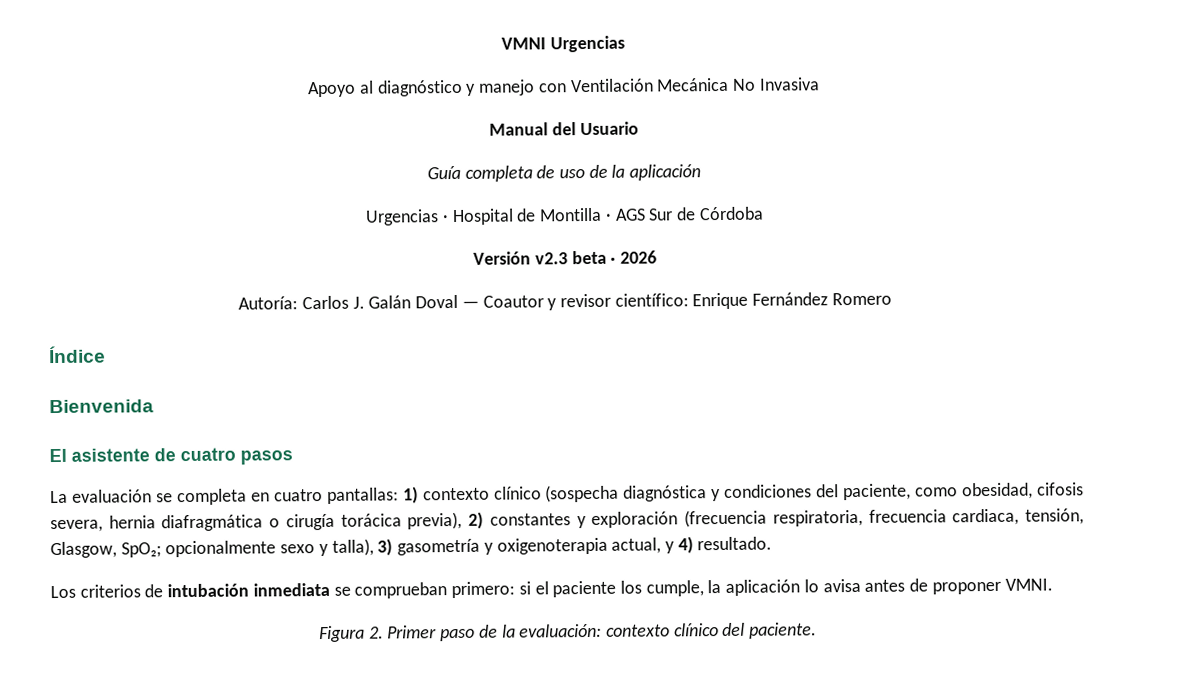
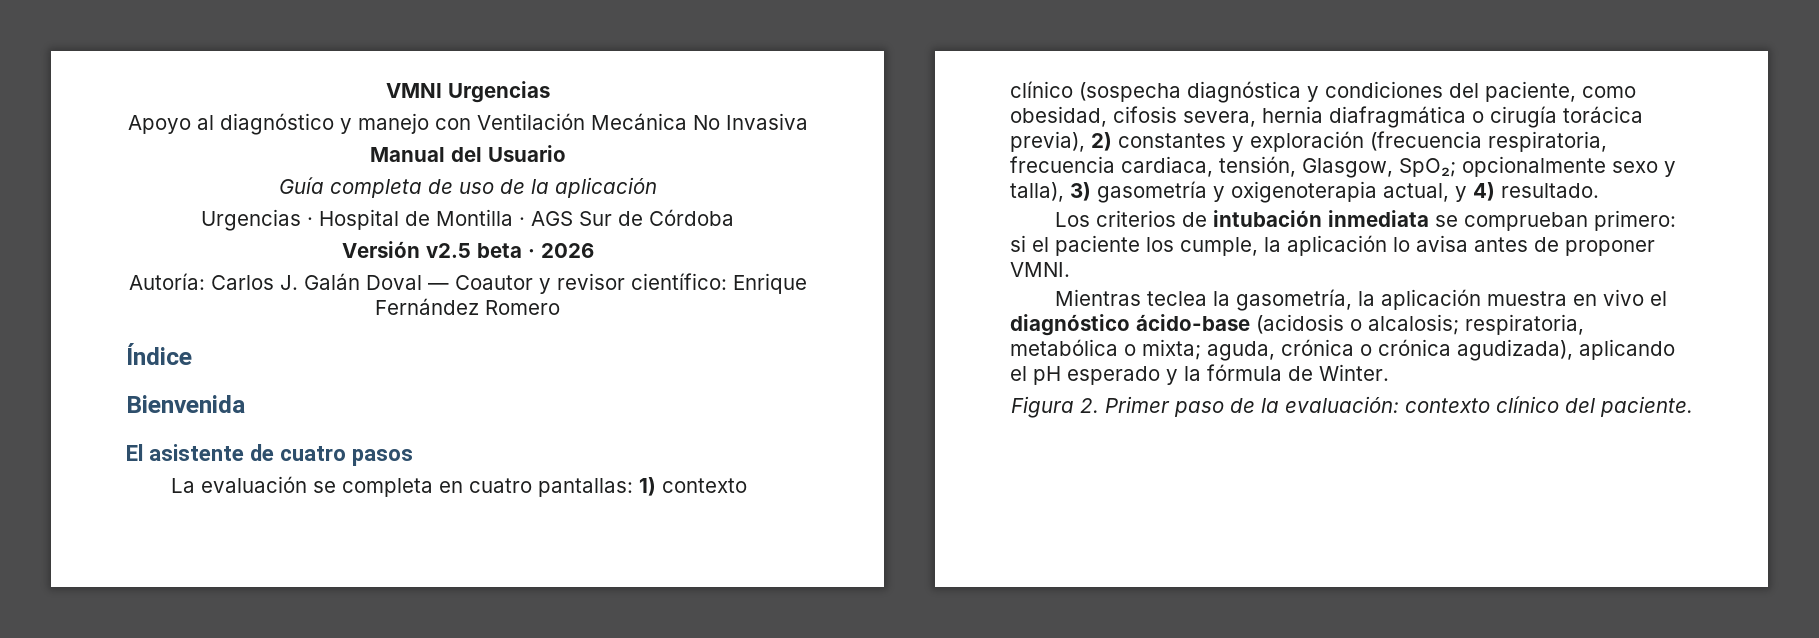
[534,252,568,265] v2.3 -> [425,243,471,258] v2.5
(1053, 584) none -> [1055,289,1668,311] [1010,314,1584,336] [1010,339,1675,361] [1010,364,1389,385] // Mientras teclea la gasometría, la aplicación muestra en vivo el diagnóstico ácido-base (acidosis o alcalosis; respiratoria, metabólica o mixta; aguda, crónica o crónica agudizada), aplicando el pH esperado y la fórmula de Winter.

